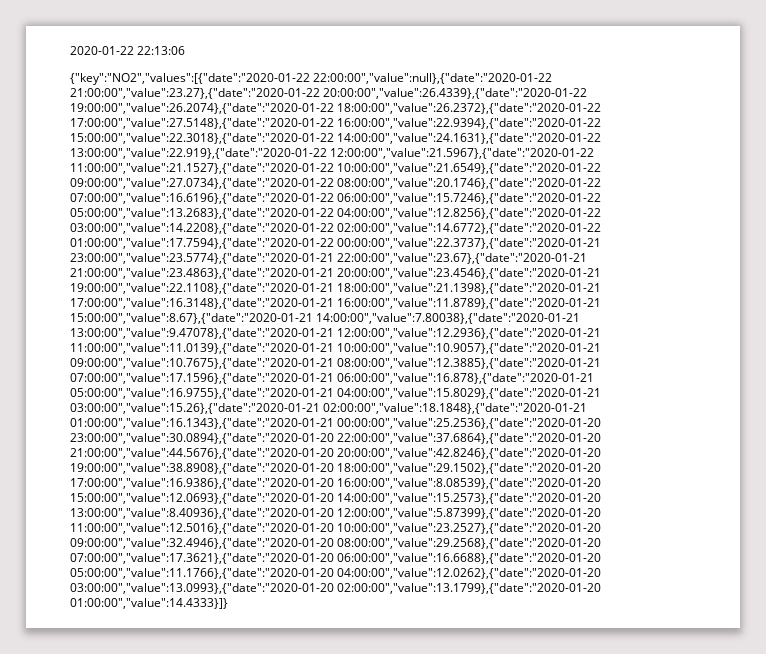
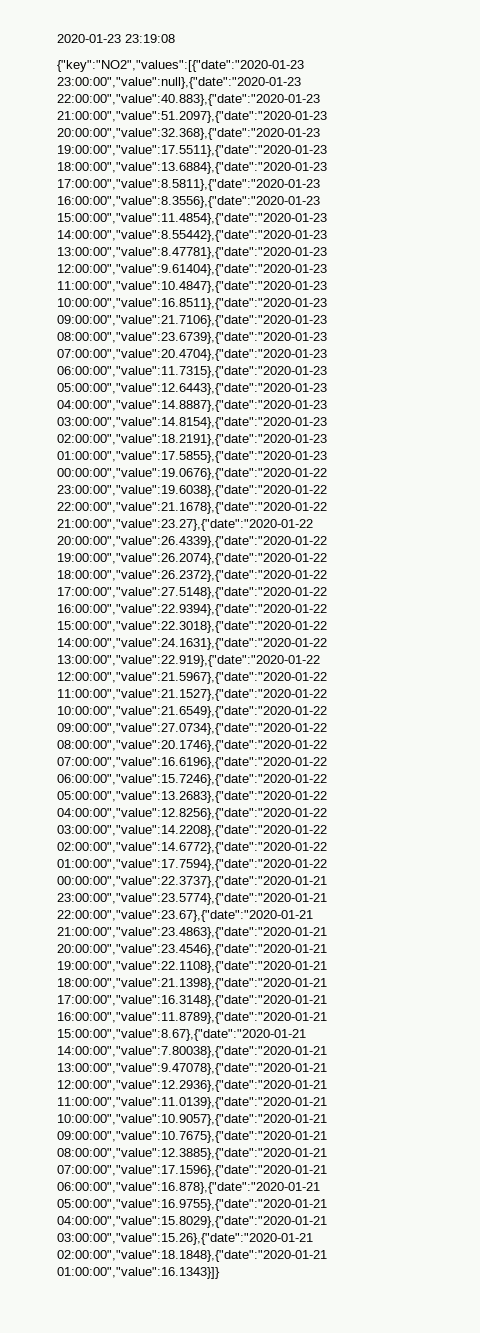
[70,46,186,55] [70,73,553,85] 2020-01-22 22:13:06 // {"key":"NO2","values":[{"date":"2020-01-22 22:00:00","value":null},{"date":"2020-01-22 -> [57,34,175,43] [57,60,304,72] [57,77,301,89] [57,94,320,106] [57,111,327,123] [57,128,320,140] [57,145,327,157] [57,162,327,174] [57,179,320,191] [57,196,320,208] [57,213,327,225] [57,230,327,242] [57,247,327,259] [57,264,327,276] [57,281,327,293] [57,298,327,310] [57,315,327,327] [57,332,327,344] [57,349,327,361] [57,366,327,378] [57,383,327,395] [57,400,327,412] [57,417,327,429] [57,434,327,446] [57,451,327,463] [57,468,327,480] [57,485,327,497] [57,502,327,514] 2020-01-23 23:19:08 // {"key":"NO2","values":[{"date":"2020-01-23 23:00:00","value":null},{"date":"2020-01-23 22:00:00","value":40.883},{"date":"2020-01-23 21:00:00","value":51.2097},{"date":"2020-01-23 20:00:00","value":32.368},{"date":"2020-01-23 19:00:00","value":17.5511},{"date":"2020-01-23 18:00:00","value":13.6884},{"date":"2020-01-23 17:00:00","value":8.5811},{"date":"2020-01-23 16:00:00","value":8.3556},{"date":"2020-01-23 15:00:00","value":11.4854},{"date":"2020-01-23 14:00:00","value":8.55442},{"date":"2020-01-23 13:00:00","value":8.47781},{"date":"2020-01-23 12:00:00","value":9.61404},{"date":"2020-01-23 11:00:00","value":10.4847},{"date":"2020-01-23 10:00:00","value":16.8511},{"date":"2020-01-23 09:00:00","value":21.7106},{"date":"2020-01-23 08:00:00","value":23.6739},{"date":"2020-01-23 07:00:00","value":20.4704},{"date":"2020-01-23 06:00:00","value":11.7315},{"date":"2020-01-23 05:00:00","value":12.6443},{"date":"2020-01-23 04:00:00","value":14.8887},{"date":"2020-01-23 03:00:00","value":14.8154},{"date":"2020-01-23 02:00:00","value":18.2191},{"date":"2020-01-23 01:00:00","value":17.5855},{"date":"2020-01-23 00:00:00","value":19.0676},{"date":"2020-01-22 23:00:00","value":19.6038},{"date":"2020-01-22 22:00:00","value":21.1678},{"date":"2020-01-22
[70,418,602,429] [70,433,602,444] [70,448,602,459] [70,463,602,474] [70,478,602,489] [70,493,602,504] [70,508,602,519] [70,523,602,534] [70,538,602,549] [70,553,602,564] [70,568,602,579] [70,583,602,594] [70,598,228,609] 01:00:00","value":16.1343},{"date":"2020-01-21 00:00:00","value":25.2536},{"date":"2020-01-20 23:00:00","value":30.0894},{"date":"2020-01-20 22:00:00","value":37.6864},{"date":"2020-01-20 21:00:00","value":44.5676},{"date":"2020-01-20 20:00:00","value":42.8246},{"date":"2020-01-20 19:00:00","value":38.8908},{"date":"2020-01-20 18:00:00","value":29.1502},{"date":"2020-01-20 17:00:00","value":16.9386},{"date":"2020-01-20 16:00:00","value":8.08539},{"date":"2020-01-20 15:00:00","value":12.0693},{"date":"2020-01-20 14:00:00","value":15.2573},{"date":"2020-01-20 13:00:00","value":8.40936},{"date":"2020-01-20 12:00:00","value":5.87399},{"date":"2020-01-20 11:00:00","value":12.5016},{"date":"2020-01-20 10:00:00","value":23.2527},{"date":"2020-01-20 09:00:00","value":32.4946},{"date":"2020-01-20 08:00:00","value":29.2568},{"date":"2020-01-20 07:00:00","value":17.3621},{"date":"2020-01-20 06:00:00","value":16.6688},{"date":"2020-01-20 05:00:00","value":11.1766},{"date":"2020-01-20 04:00:00","value":12.0262},{"date":"2020-01-20 03:00:00","value":13.0993},{"date":"2020-01-20 02:00:00","value":13.1799},{"date":"2020-01-20 01:00:00","value":14.4333}]} -> [57,1267,220,1279] 01:00:00","value":16.1343}]}

